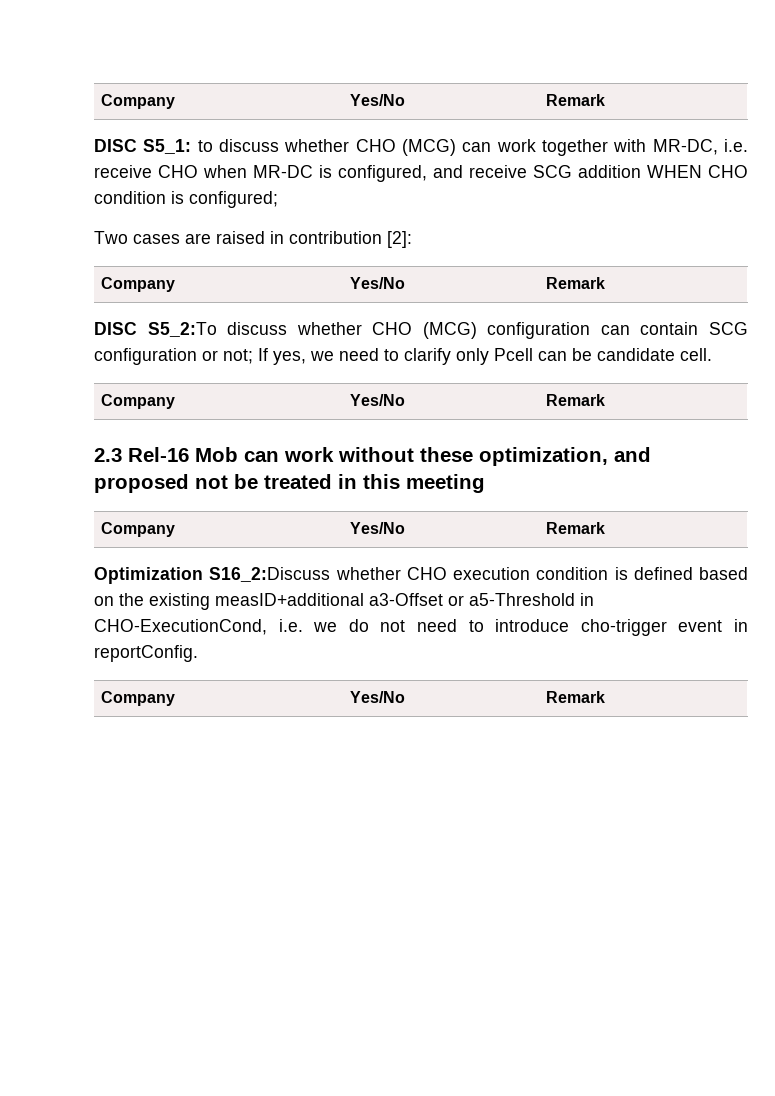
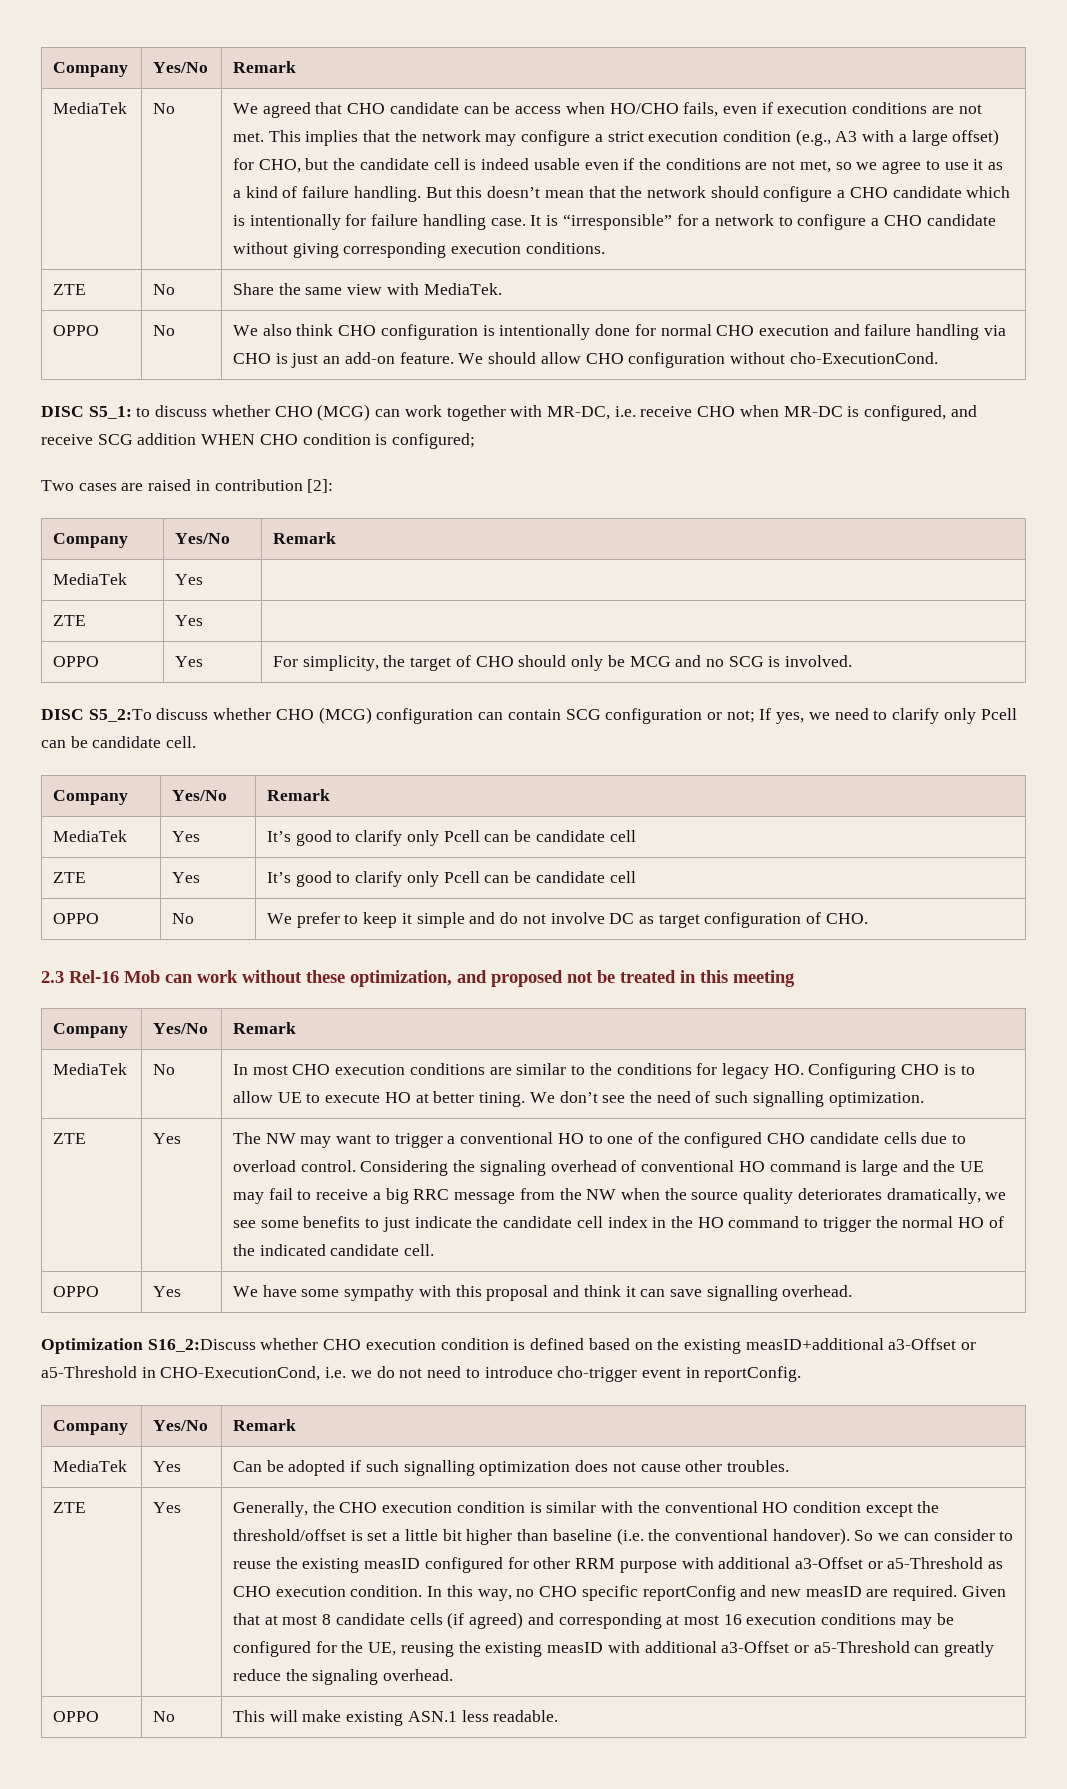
[101,94,176,109] [350,94,406,106] [546,94,606,106] Company | Yes/No | Remark -> [53,62,129,77] [153,62,209,73] [233,61,297,73] [53,102,128,114] [153,103,176,114] [233,102,982,118] [233,129,1000,146] [233,158,1003,174] [233,186,1011,202] [233,214,996,230] [233,242,605,258] [53,284,87,295] [153,284,176,295] [233,283,502,295] [53,325,100,336] [153,325,176,336] [233,324,1006,340] [233,352,938,368] Company | Yes/No | Remark // MediaTek | No | We agreed that CHO candidate can be access when HO/CHO fails, even if execution conditions are not met. This implies that the network may configure a strict execution condition (e.g., A3 with a large offset) for CHO, but the candidate cell is indeed usable even if the conditions are not met, so we agree to use it as a kind of failure handling. But this doesn’t mean that the network should configure a CHO candidate which is intentionally for failure handling case. It is “irresponsible” for a network to configure a CHO candidate without giving corresponding execution conditions. // ZTE | No | Share the same view with MediaTek. // OPPO | No | We also think CHO configuration is intentionally done for normal CHO execution and failure handling via CHO is just an add-on feature. We should allow CHO configuration without cho-ExecutionCond.
(606, 283) none -> [53,573,128,585] [175,574,204,585] [53,615,87,626] [175,615,204,626] [53,656,100,667] [175,656,204,667] [273,655,853,671] // MediaTek | Yes | // ZTE | Yes | // OPPO | Yes | For simplicity, the target of CHO should only be MCG and no SCG is involved.
(606, 400) none -> [53,830,128,842] [172,831,201,842] [267,830,636,846] [53,872,87,883] [172,872,201,883] [267,871,636,887] [53,913,100,924] [172,913,195,924] [267,912,868,928] // MediaTek | Yes | It’s good to clarify only Pcell can be candidate cell // ZTE | Yes | It’s good to clarify only Pcell can be candidate cell // OPPO | No | We prefer to keep it simple and do not involve DC as target configuration of CHO.
(606, 528) none -> [53,1063,128,1075] [153,1064,176,1075] [233,1063,975,1079] [233,1091,924,1107] [53,1133,87,1144] [153,1133,182,1144] [233,1132,967,1148] [233,1160,985,1176] [233,1188,1007,1204] [233,1216,1004,1232] [233,1244,435,1256] [53,1286,100,1297] [153,1286,182,1297] [233,1285,853,1301] // MediaTek | No | In most CHO execution conditions are similar to the conditions for legacy HO. Configuring CHO is to allow UE to execute HO at better tining. We don’t see the need of such signalling optimization. // ZTE | Yes | The NW may want to trigger a conventional HO to one of the configured CHO candidate cells due to overload control. Considering the signaling overhead of conventional HO command is large and the UE may fail to receive a big RRC message from the NW when the source quality deteriorates dramatically, we see some benefits to just indicate the candidate cell index in the HO command to trigger the normal HO of the indicated candidate cell. // OPPO | Yes | We have some sympathy with this proposal and think it can save signalling overhead.
(606, 697) none -> [53,1460,128,1472] [153,1461,182,1472] [233,1460,789,1476] [53,1502,87,1513] [153,1502,182,1513] [233,1501,940,1517] [233,1528,1014,1545] [233,1557,1004,1573] [233,1585,1006,1601] [233,1612,954,1629] [233,1641,995,1657] [233,1669,454,1685] [53,1711,100,1722] [153,1711,176,1722] [233,1710,559,1726] // MediaTek | Yes | Can be adopted if such signalling optimization does not cause other troubles. // ZTE | Yes | Generally, the CHO execution condition is similar with the conventional HO condition except the threshold/offset is set a little bit higher than baseline (i.e. the conventional handover). So we can consider to reuse the existing measID configured for other RRM purpose with additional a3-Offset or a5-Threshold as CHO execution condition. In this way, no CHO specific reportConfig and new measID are required. Given that at most 8 candidate cells (if agreed) and corresponding at most 16 execution conditions may be configured for the UE, reusing the existing measID with additional a3-Offset or a5-Threshold can greatly reduce the signaling overhead. // OPPO | No | This will make existing ASN.1 less readable.

